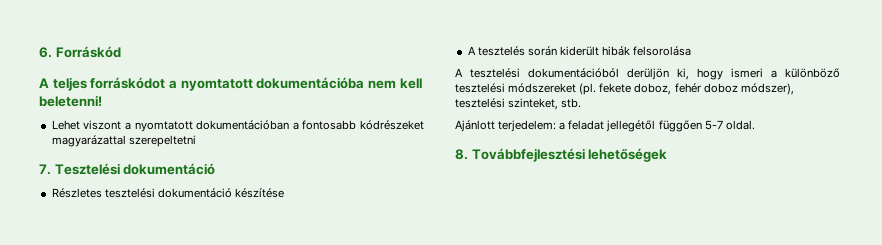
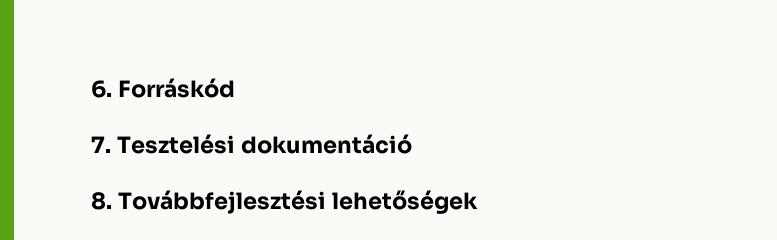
[39,77,422,91] [39,95,102,107] [51,120,424,132] [51,135,196,147] [39,163,216,175] [51,188,284,198] [467,46,692,56] [455,68,840,80] [455,83,794,95] [455,98,582,110] [455,120,755,132] A teljes forráskódot a nyomtatott dokumentációba nem kell beletenni! // Lehet viszont a nyomtatott dokumentációban a fontosabb kódrészeket magyarázattal szerepeltetni // 7. Tesztelési dokumentáció // Részletes tesztelési dokumentáció készítése // A tesztelés során kiderült hibák felsorolása // A tesztelési dokumentációból derüljön ki, hogy ismeri a különböző tesztelési módszereket (pl. fekete doboz, fehér doboz módszer), tesztelési szinteket, stb. // Ajánlott terjedelem: a feladat jellegétől függően 5-7 oldal. -> [91,134,413,154] 7. Tesztelési dokumentáció

